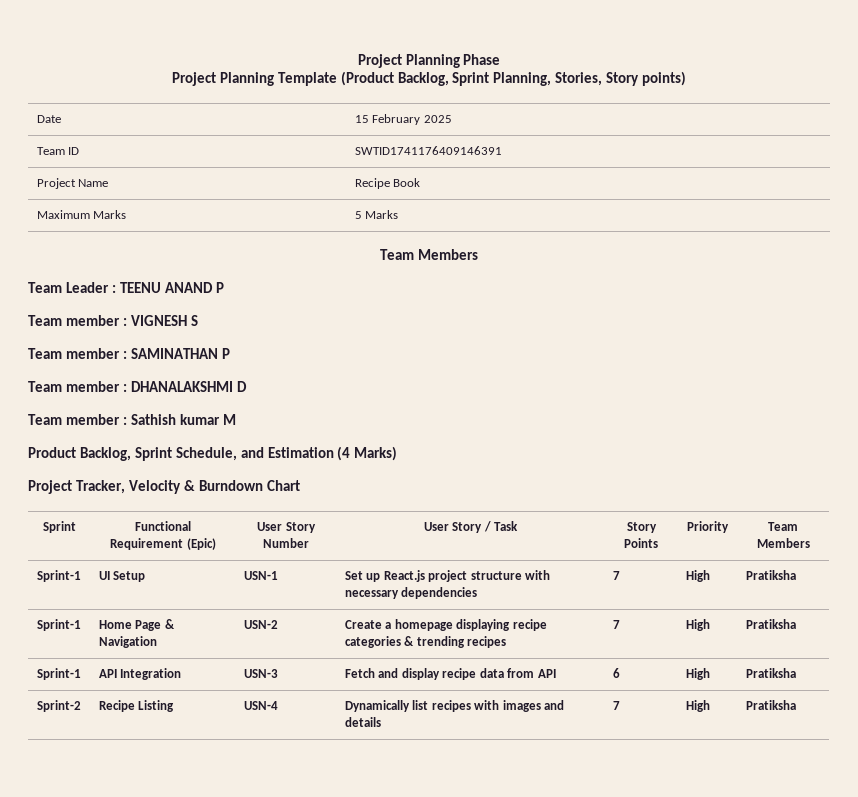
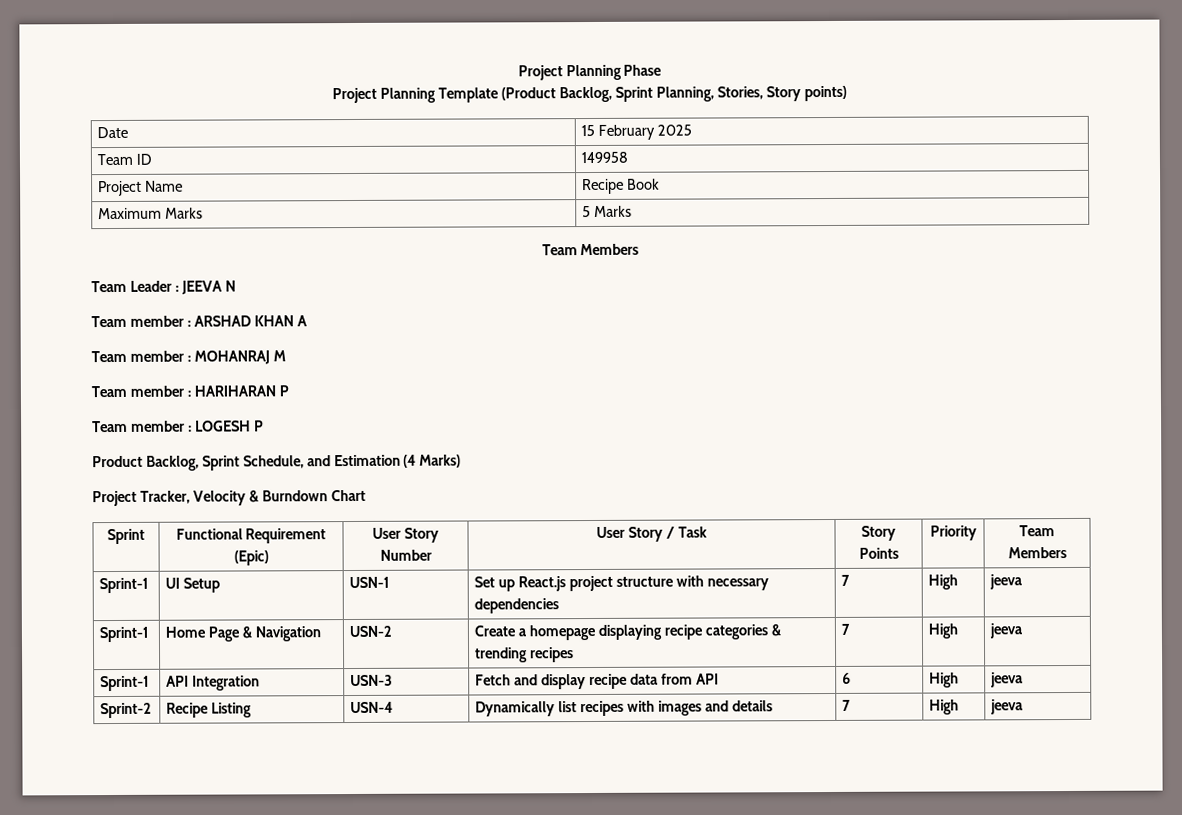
[354,146,502,155] SWTID1741176409146391 -> [581,151,629,164] 149958
[119,282,224,293] [28,315,198,326] [28,348,230,359] [28,381,247,392] [28,414,236,425] TEENU ANAND P // Team member : VIGNESH S // Team member : SAMINATHAN P // Team member : DHANALAKSHMI D // Team member : Sathish kumar M -> [180,280,236,295] [91,315,308,328] [91,350,286,365] [91,385,289,398] [92,420,264,433] JEEVA N // Team member : ARSHAD KHAN A // Team member : MOHANRAJ M // Team member : HARIHARAN P // Team member : LOGESH P
[745,570,796,580] Pratiksha -> [989,574,1024,590] jeeva
[745,619,796,629] Pratiksha -> [989,623,1024,639] jeeva
[745,668,796,678] Pratiksha -> [990,672,1025,688] jeeva
[745,700,796,710] Pratiksha -> [990,699,1025,715] jeeva

